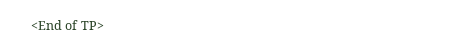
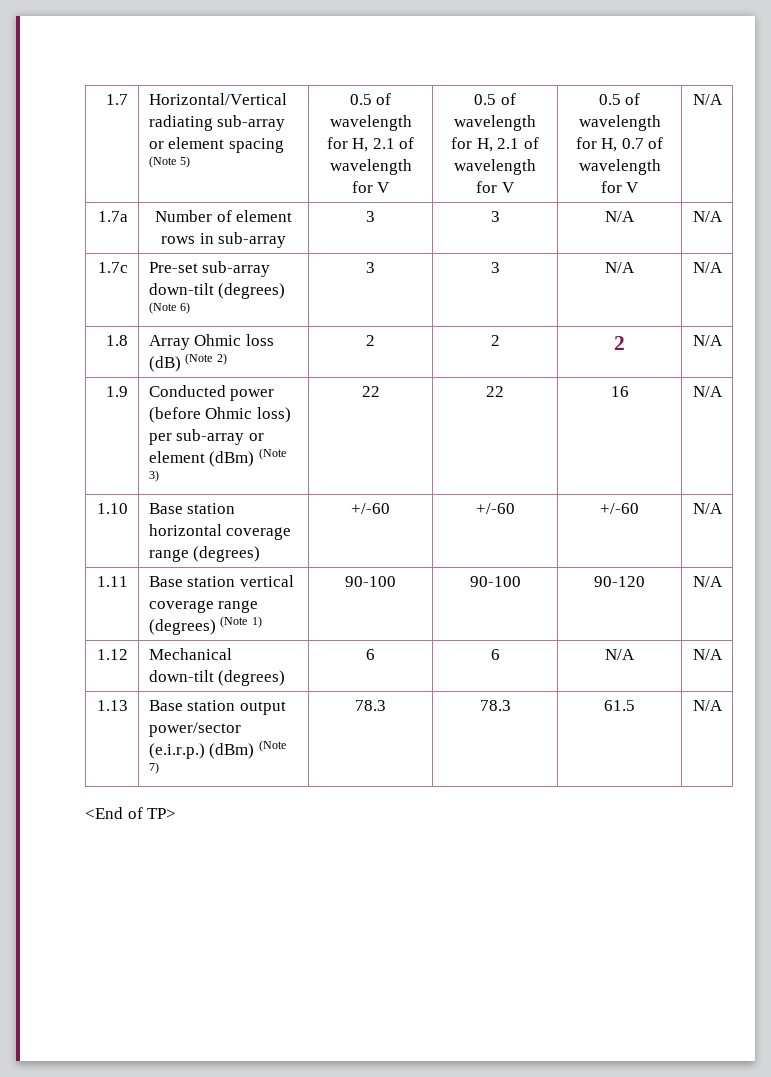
(31, 25) none -> [106,94,129,105] [148,93,287,105] [148,115,286,131] [148,137,284,153] [148,156,191,168] [349,93,392,105] [329,115,412,131] [326,137,415,152] [329,159,412,175] [351,181,391,193] [474,93,516,105] [454,115,536,131] [451,137,539,152] [454,159,536,175] [476,181,515,193] [598,93,641,105] [578,115,661,131] [575,137,664,152] [578,159,661,175] [600,181,640,193] [692,94,723,105] [98,211,129,222] [154,210,293,222] [160,232,287,248] [366,211,375,222] [490,211,500,222] [605,211,635,222] [692,211,723,222] [98,262,129,273] [148,261,271,277] [148,283,286,299] [148,302,191,314] [366,262,375,273] [490,262,500,273] [605,262,635,273] [692,262,723,273] [106,335,129,346] [148,334,274,350] [148,353,227,372] [366,335,375,346] [490,335,500,346] [614,336,625,350] [692,335,723,346] [106,386,129,397] [148,385,275,401] [148,407,291,423] [148,429,264,445] [148,448,286,467] [148,470,159,482] [361,386,380,397] [486,386,504,397] [610,386,629,397] [692,386,723,397] [97,503,129,514] [148,503,236,514] [148,524,292,540] [148,546,261,562] [351,503,390,514] [475,503,515,514] [600,503,639,514] [692,503,723,514] [97,576,129,587] [148,575,294,587] [148,600,259,613] [148,616,262,635] [345,576,396,587] [469,576,521,587] [594,576,645,587] [692,576,723,587] [97,649,129,660] [148,648,232,660] [148,670,286,686] [366,649,375,660] [490,649,500,660] [605,649,635,660] [692,649,723,660] [97,700,129,711] [148,700,286,715] [148,722,241,737] [148,740,286,759] [148,762,159,774] [355,700,386,711] [479,700,511,711] [604,700,635,711] [692,700,723,711] 1.7 | Horizontal/Vertical radiating sub-array or element spacing (Note 5) | 0.5 of wavelength for H, 2.1 of wavelength for V | 0.5 of wavelength for H, 2.1 of wavelength for V | 0.5 of wavelength for H, 0.7 of wavelength for V | N/A // 1.7a | Number of element rows in sub-array | 3 | 3 | N/A | N/A // 1.7c | Pre-set sub-array down-tilt (degrees) (Note 6) | 3 | 3 | N/A | N/A // 1.8 | Array Ohmic loss (dB) (Note 2) | 2 | 2 | 2 | N/A // 1.9 | Conducted power (before Ohmic loss) per sub-array or element (dBm) (Note 3) | 22 | 22 | 16 | N/A // 1.10 | Base station horizontal coverage range (degrees) | +/-60 | +/-60 | +/-60 | N/A // 1.11 | Base station vertical coverage range (degrees) (Note 1) | 90-100 | 90-100 | 90-120 | N/A // 1.12 | Mechanical down-tilt (degrees) | 6 | 6 | N/A | N/A // 1.13 | Base station output power/sector (e.i.r.p.) (dBm) (Note 7) | 78.3 | 78.3 | 61.5 | N/A //

